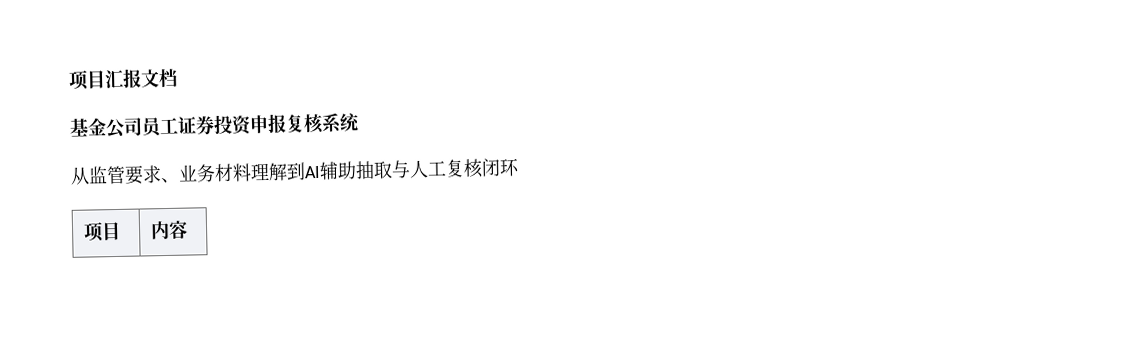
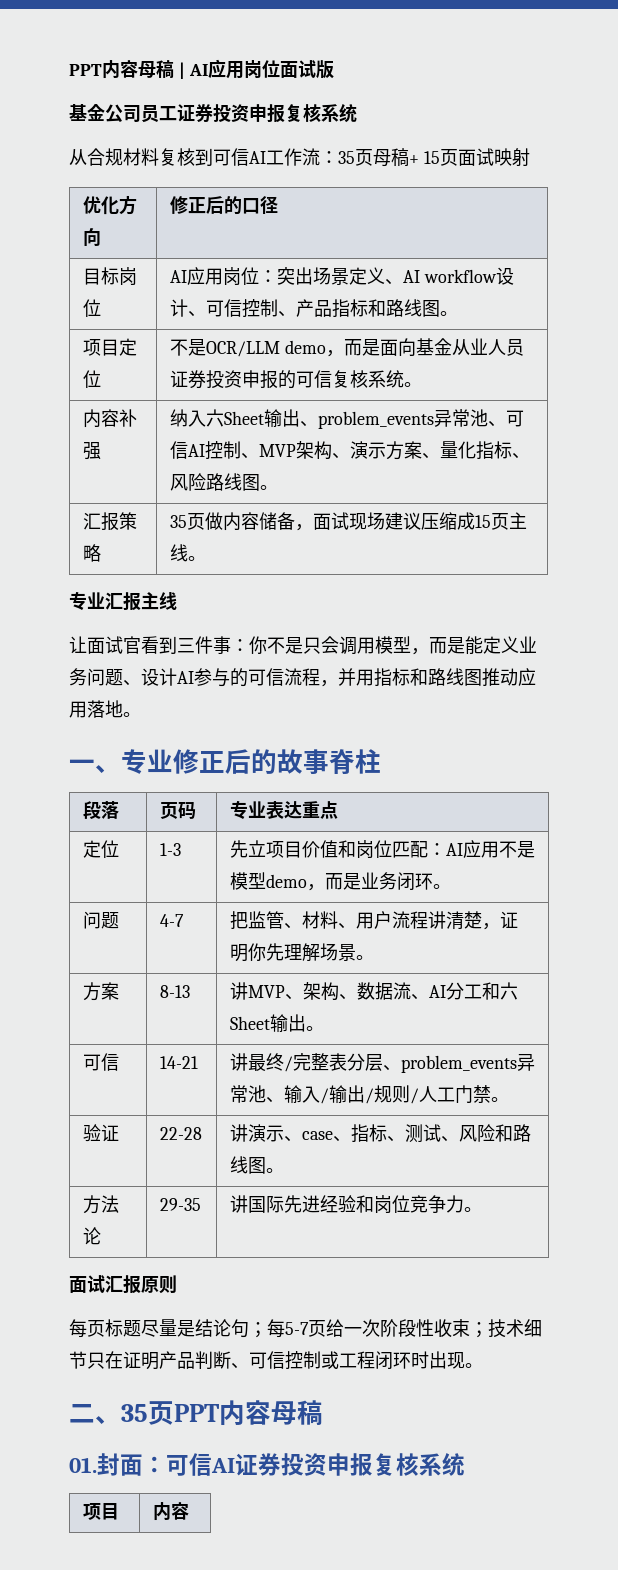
[68,68,178,90] 项目汇报文档 -> [69,59,334,79] PPT内容母稿 | AI应用岗位面试版
[88,157,520,185] 监管要求、业务材料理解到AI辅助抽取与人工复核闭环 -> [87,148,530,167] [82,195,137,215] [82,228,101,246] [169,196,278,215] [82,267,137,285] [82,299,101,317] [169,267,514,285] [169,299,458,318] [82,338,137,356] [82,370,101,388] [169,338,524,357] [169,370,422,389] [82,409,137,428] [82,442,101,460] [169,409,524,429] [169,441,530,460] [169,473,278,491] [82,512,137,531] [82,544,101,562] [169,512,527,531] [169,544,206,562] [69,591,177,611] [69,636,537,655] [69,668,536,687] [69,700,141,718] [69,749,381,774] [82,801,119,819] [159,801,196,819] [229,800,338,820] [82,840,119,858] [159,843,181,856] [229,840,535,858] [229,872,451,891] [82,911,119,929] [159,914,184,927] [229,911,518,930] [229,943,374,962] [82,982,119,1001] [159,985,190,998] [229,982,518,1001] [229,1014,324,1033] [82,1053,119,1071] [159,1056,198,1069] [229,1053,535,1073] [229,1085,509,1104] [82,1124,119,1142] [159,1127,202,1140] [229,1124,531,1143] [229,1156,284,1174] [82,1195,119,1214] [82,1227,101,1245] [159,1198,201,1211] [229,1195,482,1213] [69,1275,177,1294] [69,1319,542,1338] [69,1351,483,1370] [69,1400,323,1426] [69,1453,465,1476] 合规材料复核到可信AI工作流：35页母稿+ 15页面试映射 // 优化方向 | 修正后的口径 // 目标岗位 | AI应用岗位：突出场景定义、AI workflow设计、可信控制、产品指标和路线图。 // 项目定位 | 不是OCR/LLM demo，而是面向基金从业人员证券投资申报的可信复核系统。 // 内容补强 | 纳入六Sheet输出、problem_events异常池、可信AI控制、MVP架构、演示方案、量化指标、风险路线图。 // 汇报策略 | 35页做内容储备，面试现场建议压缩成15页主线。 // 专业汇报主线 // 让面试官看到三件事：你不是只会调用模型，而是能定义业务问题、设计AI参与的可信流程，并用指标和路线图推动应用落地。 // 一、专业修正后的故事脊柱 // 段落 | 页码 | 专业表达重点 // 定位 | 1-3 | 先立项目价值和岗位匹配：AI应用不是模型demo，而是业务闭环。 // 问题 | 4-7 | 把监管、材料、用户流程讲清楚，证明你先理解场景。 // 方案 | 8-13 | 讲MVP、架构、数据流、AI分工和六Sheet输出。 // 可信 | 14-21 | 讲最终/完整表分层、problem_events异常池、输入/输出/规则/人工门禁。 // 验证 | 22-28 | 讲演示、case、指标、测试、风险和路线图。 // 方法论 | 29-35 | 讲国际先进经验和岗位竞争力。 // 面试汇报原则 // 每页标题尽量是结论句；每5-7页给一次阶段性收束；技术细节只在证明产品判断、可信控制或工程闭环时出现。 // 二、35页PPT内容母稿 // 01.封面：可信AI证券投资申报复核系统

